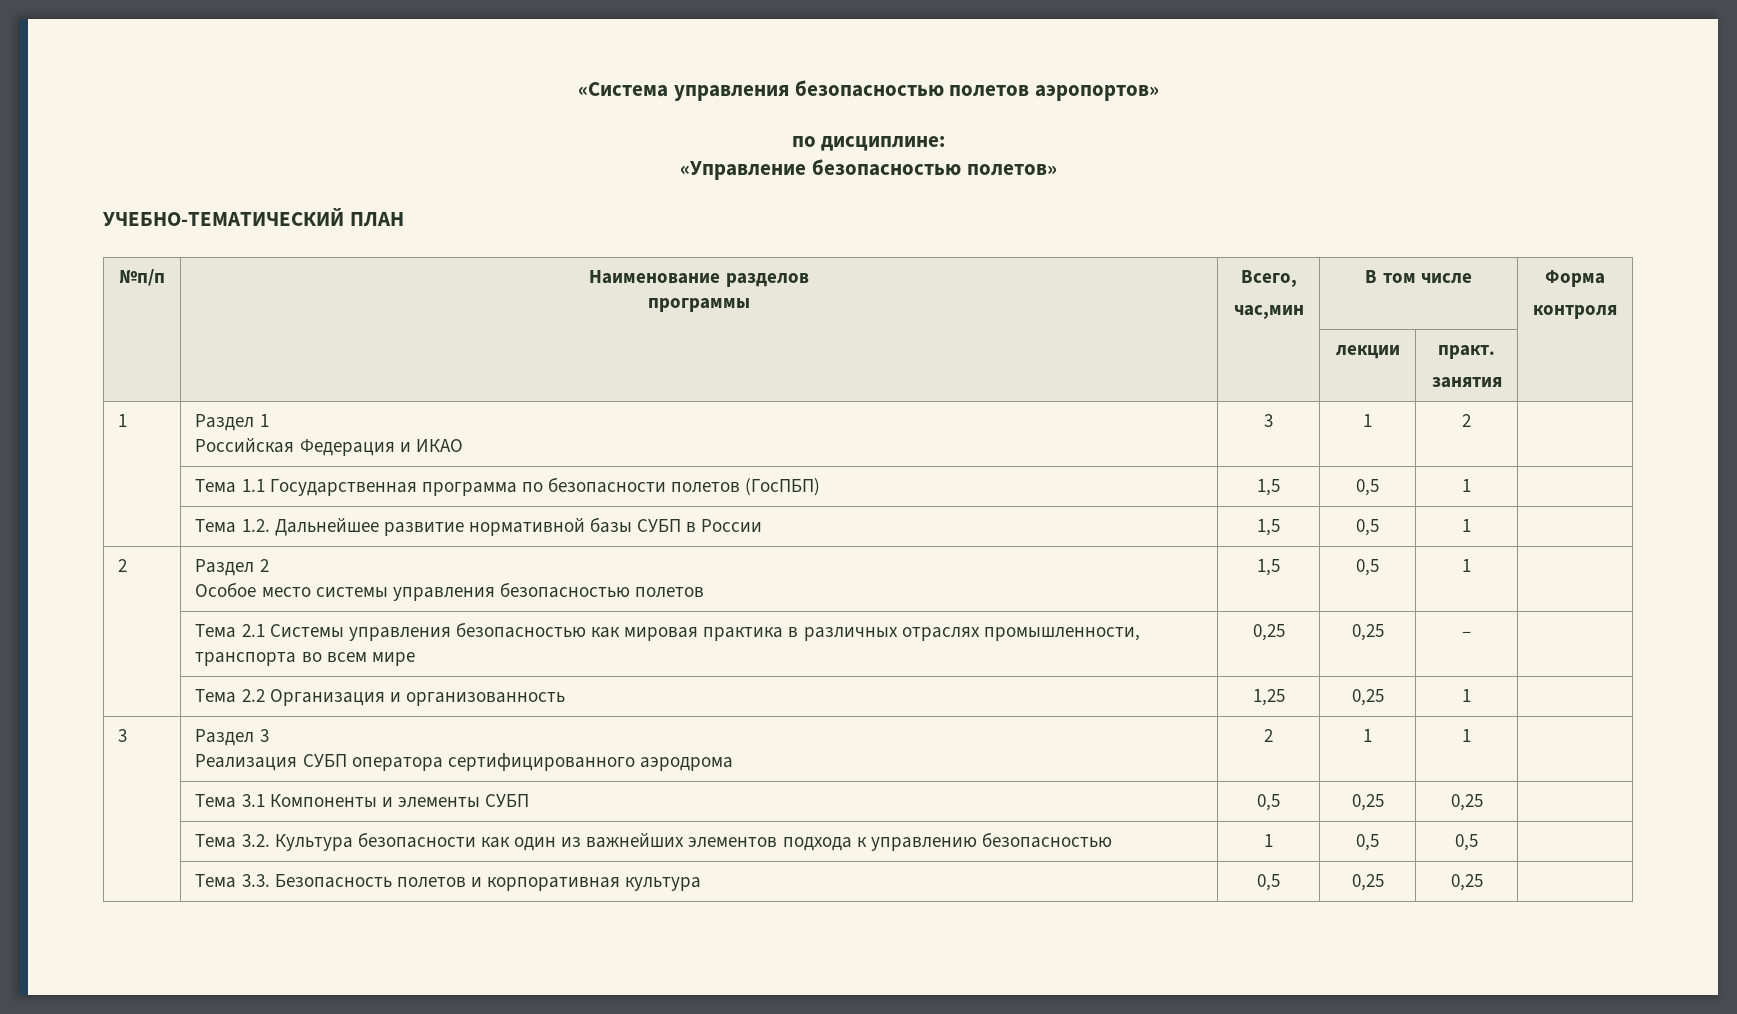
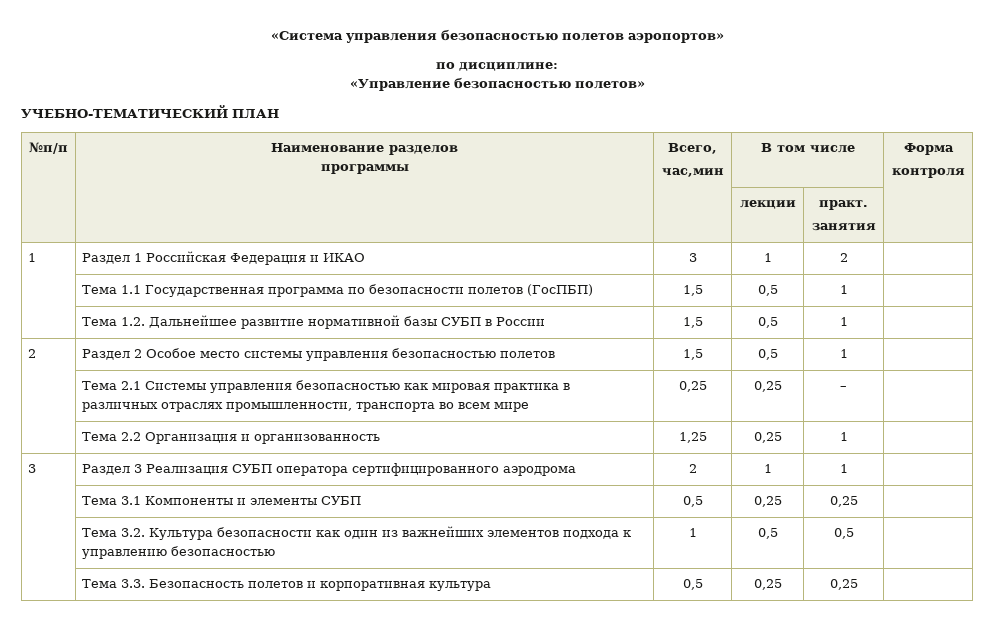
(269, 420) // -> (143, 257) none
(269, 565) // -> (143, 353) none
(269, 735) // -> (143, 468) none

